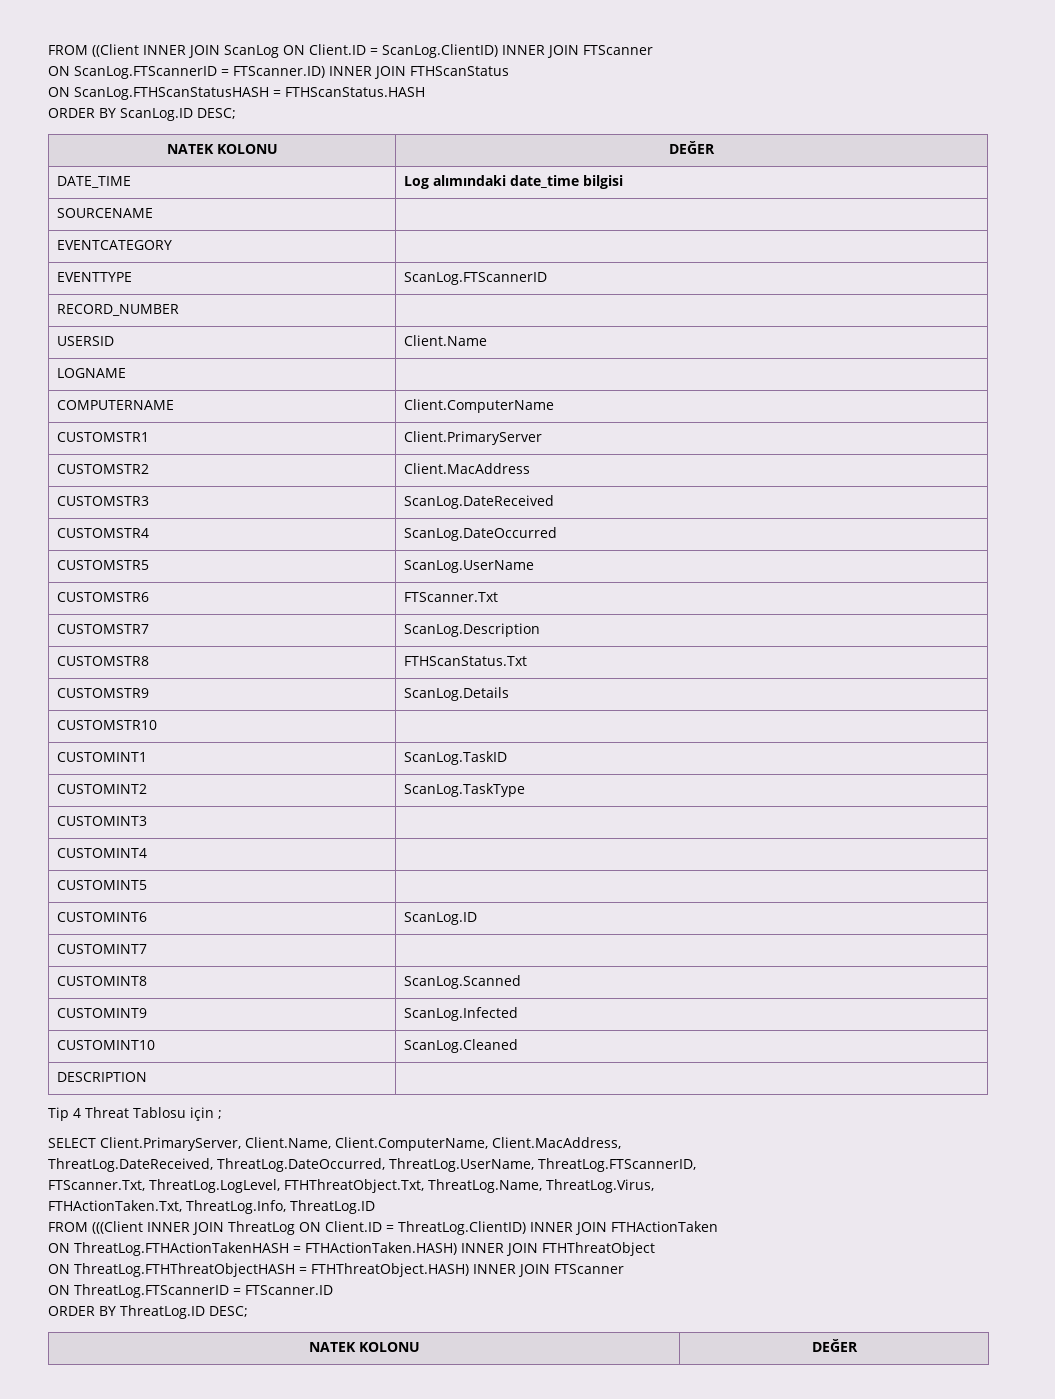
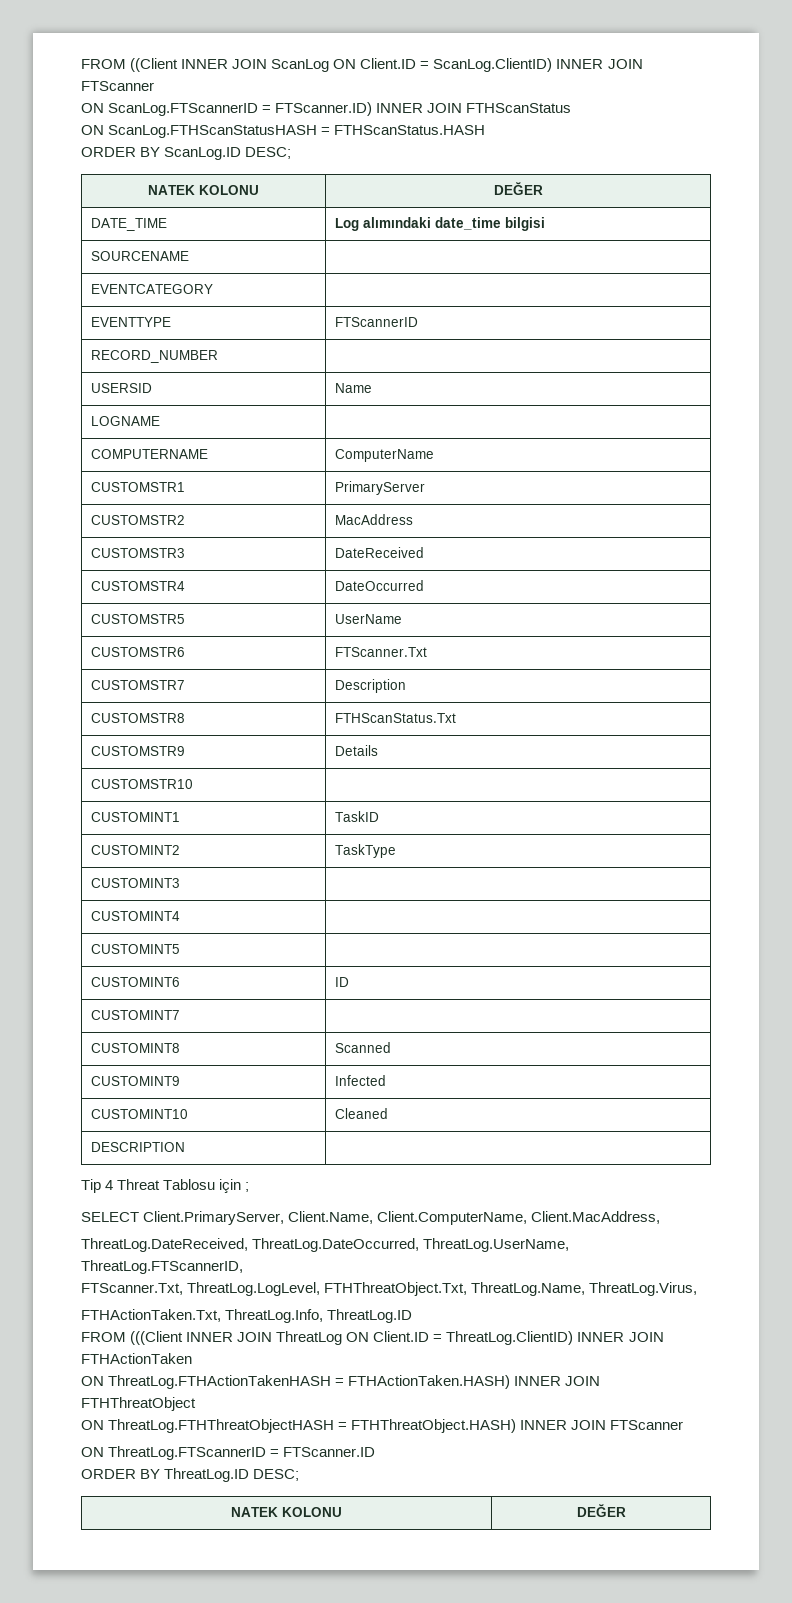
[403,272,547,285] ScanLog.FTScannerID -> [335,317,419,327] FTScannerID
[403,335,487,346] Client.Name -> [335,383,373,393] Name
[403,399,554,413] Client.ComputerName -> [335,449,435,462] ComputerName
[403,431,542,445] Client.PrimaryServer -> [335,481,426,495] PrimaryServer
[403,463,530,474] Client.MacAddress -> [335,514,414,525] MacAddress
[403,495,554,509] ScanLog.DateReceived -> [335,547,425,558] DateReceived
[403,527,557,541] ScanLog.DateOccurred -> [335,580,425,591] DateOccurred
[403,560,534,573] ScanLog.UserName -> [335,614,403,624] UserName
[403,623,540,637] ScanLog.Description -> [335,679,407,693] Description
[403,687,509,701] ScanLog.Details -> [335,745,379,756] Details
[403,751,507,765] ScanLog.TaskID -> [335,811,380,822] TaskID
[403,783,525,797] ScanLog.TaskType -> [335,844,397,858] TaskType
[403,912,477,925] ScanLog.ID -> [335,977,350,987] ID
[403,975,521,989] ScanLog.Scanned -> [335,1042,392,1053] Scanned
[403,1007,518,1021] ScanLog.Infected -> [335,1075,387,1086] Infected
[403,1039,518,1053] ScanLog.Cleaned -> [335,1108,389,1119] Cleaned

